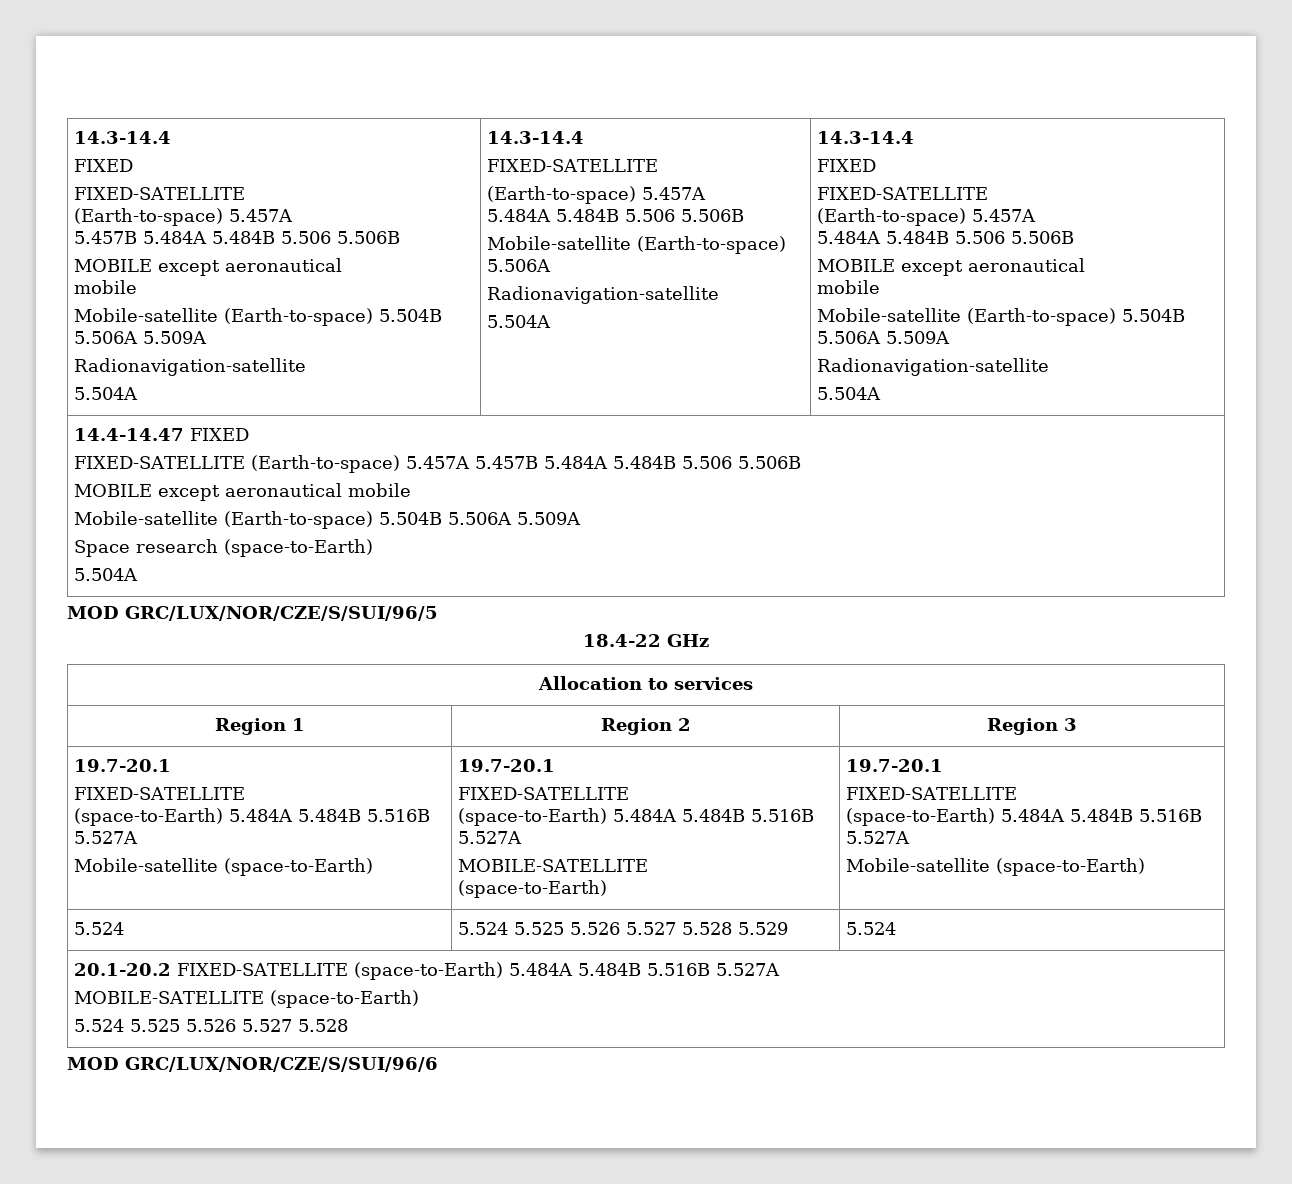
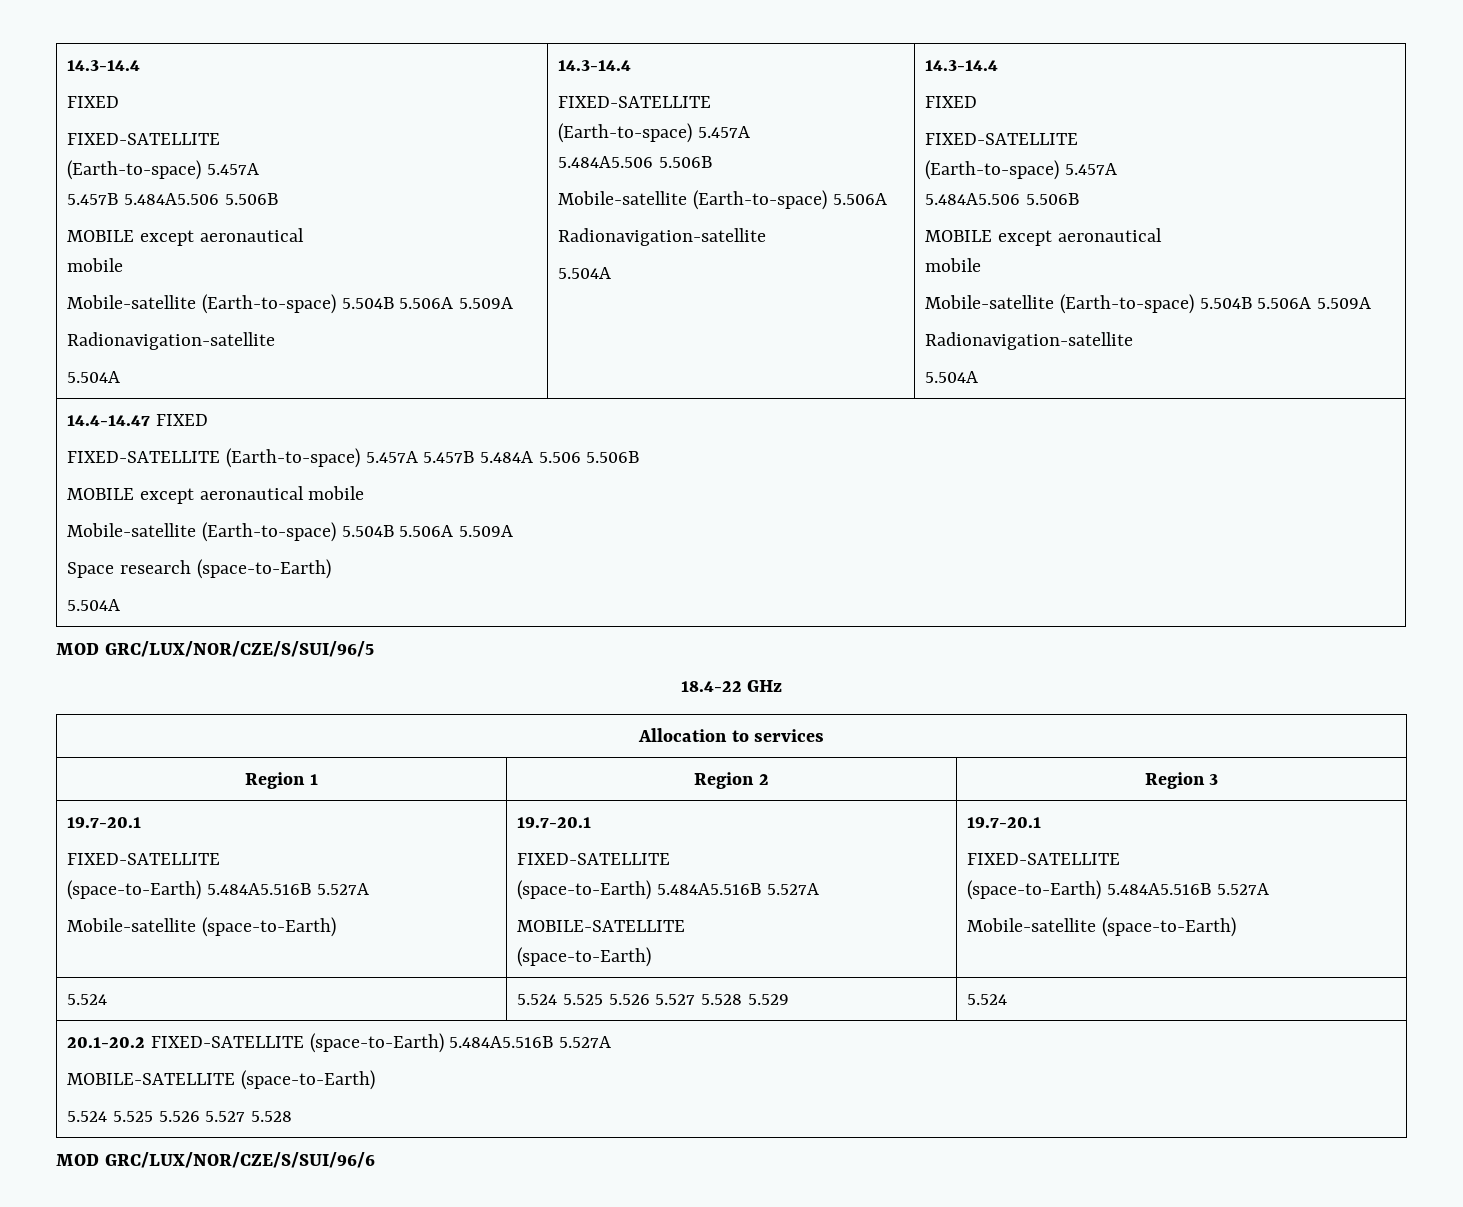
[143,231,332,244] 5.484A 5.484B 5.506 -> [123,193,219,205] 5.484A5.506
[487,209,676,222] 5.484A 5.484B 5.506 -> [558,156,654,168] 5.484A5.506
[817,231,1006,244] 5.484A 5.484B 5.506 -> [925,193,1021,205] 5.484A5.506
[613,456,677,469] 5.484B -> (533, 457) none
[229,809,431,822] 5.484A 5.484B 5.516B -> [206,883,311,895] 5.484A5.516B
[613,809,815,822] 5.484A 5.484B 5.516B -> [656,883,761,895] 5.484A5.516B
[1001,809,1203,822] 5.484A 5.484B 5.516B -> [1106,883,1211,895] 5.484A5.516B
[509,963,711,976] 5.484A 5.484B 5.516B -> [449,1036,554,1048] 5.484A5.516B

